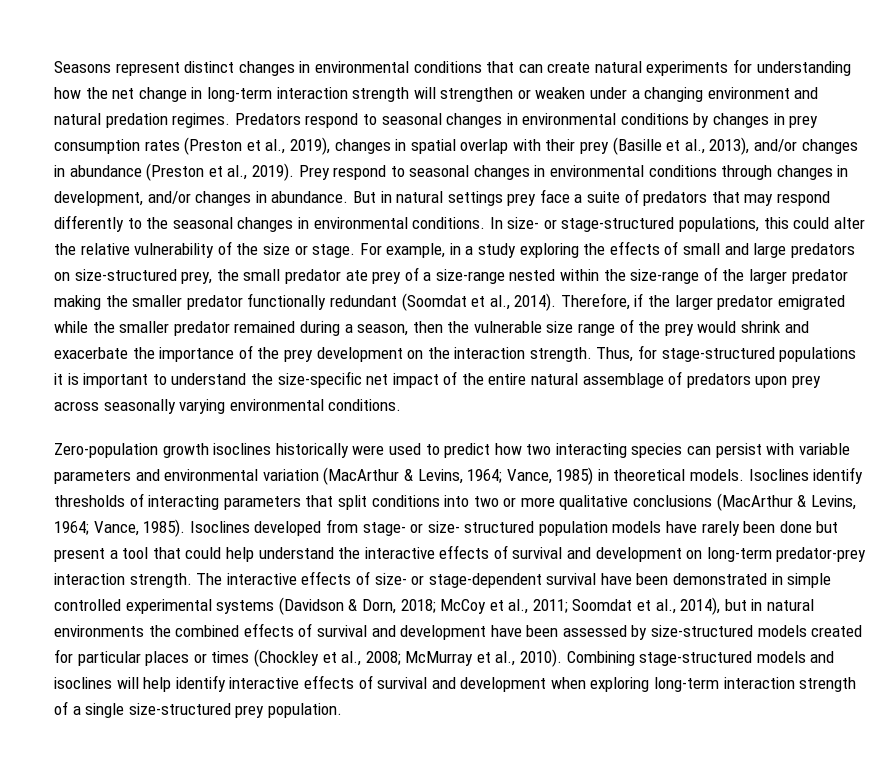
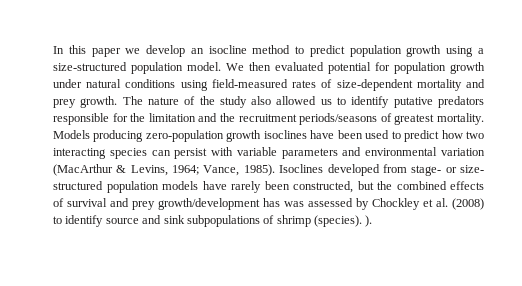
[54,59,851,76] [54,87,819,102] [54,113,819,128] [54,137,858,155] [54,163,849,181] [54,189,831,206] [54,215,865,232] [54,241,855,258] [54,267,848,284] [54,293,845,311] [54,319,809,336] [54,345,857,362] [54,371,822,388] [54,399,402,414] [54,443,385,458] Seasons represent distinct changes in environmental conditions that can create natural experiments for understanding how the net change in long-term interaction strength will strengthen or weaken under a changing environment and natural predation regimes. Predators respond to seasonal changes in environmental conditions by changes in prey consumption rates (Preston et al., 2019), changes in spatial overlap with their prey (Basille et al., 2013), and/or changes in abundance (Preston et al., 2019). Prey respond to seasonal changes in environmental conditions through changes in development, and/or changes in abundance. But in natural settings prey face a suite of predators that may respond differently to the seasonal changes in environmental conditions. In size- or stage-structured populations, this could alter the relative vulnerability of the size or stage. For example, in a study exploring the effects of small and large predators on size-structured prey, the small predator ate prey of a size-range nested within the size-range of the larger predator making the smaller predator functionally redundant (Soomdat et al., 2014). Therefore, if the larger predator emigrated while the smaller predator remained during a season, then the vulnerable size range of the prey would shrink and exacerbate the importance of the prey development on the interaction strength. Thus, for stage-structured populations it is important to understand the size-specific net impact of the entire natural assemblage of predators upon prey across seasonally varying environmental conditions. // Zero-population growth isoclines historically were -> [53,45,485,57] [53,62,485,74] [53,79,486,91] [53,96,485,108] [53,113,484,125] [53,130,363,142] In this paper we develop an isocline method to predict population growth using a size-structured population model. We then evaluated potential for population growth under natural conditions using field-measured rates of size-dependent mortality and prey growth. The nature of the study also allowed us to identify putative predators responsible for the limitation and the recruitment periods/seasons of greatest mortality. Models producing zero-population growth isoclines have been
[556,467,864,485] [54,493,856,511] [54,521,139,536] 1985) in theoretical models. Isoclines identify thresholds of interacting parameters that split conditions into two or more qualitative conclusions (MacArthur & Levins, 1964; Vance, -> (240, 170) none
[779,521,839,533] [54,545,867,562] [54,571,832,588] [54,597,815,615] [54,625,144,637] done but present a tool that could help understand the interactive effects of survival and development on long-term predator-prey interaction strength. The interactive effects of size- or stage-dependent survival have been demonstrated in simple controlled experimental systems (Davidson & Dorn, 2018; McCoy et al., 2011; Soomdat et al., 2014), but in natural environments -> [293,181,374,193] constructed, but
[400,625,863,640] [54,649,835,667] [54,675,857,692] [54,701,342,718] development have been assessed by size-structured models created for particular places or times (Chockley et al., 2008; McMurray et al., 2010). Combining stage-structured models and isoclines will help identify interactive effects of survival and development when exploring long-term interaction strength of a single size-structured prey population. -> [132,198,484,210] [53,215,373,227] prey growth/development has was assessed by Chockley et al. (2008) to identify source and sink subpopulations of shrimp (species). ).

